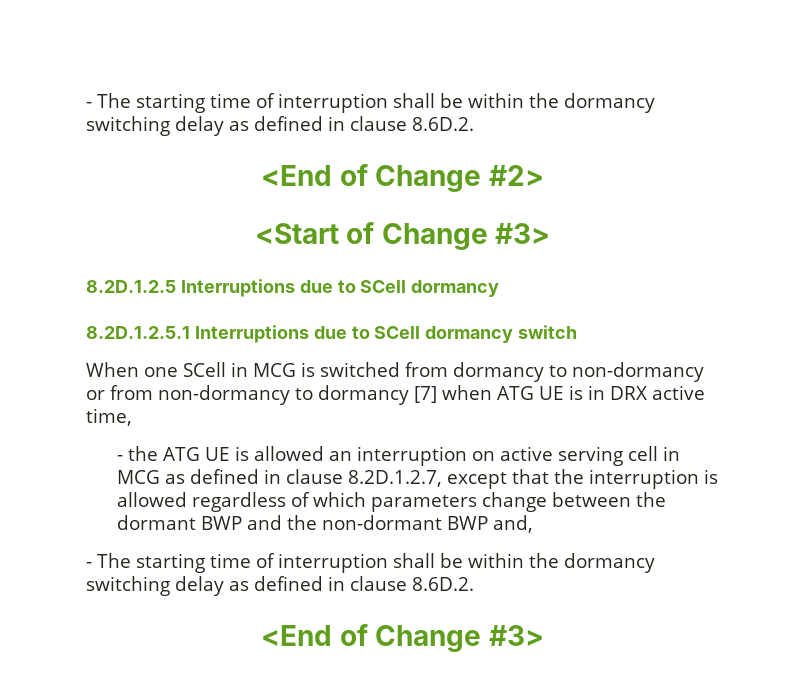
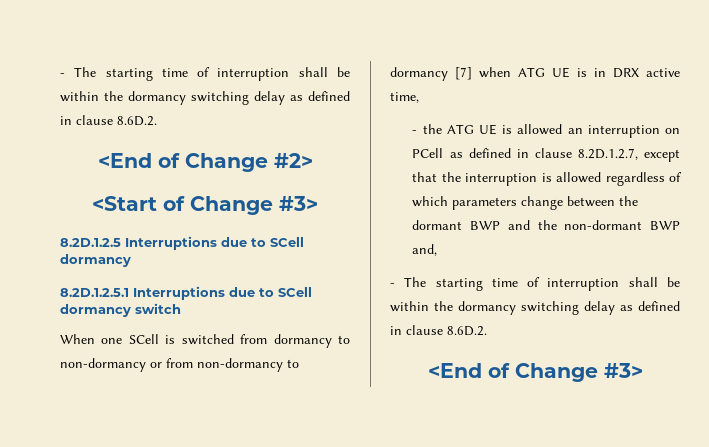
[231,362,296,377] in MCG -> (159, 339) none
[500,446,681,466] [117,470,161,484] active serving cell in MCG -> [412,148,444,158] PCell

